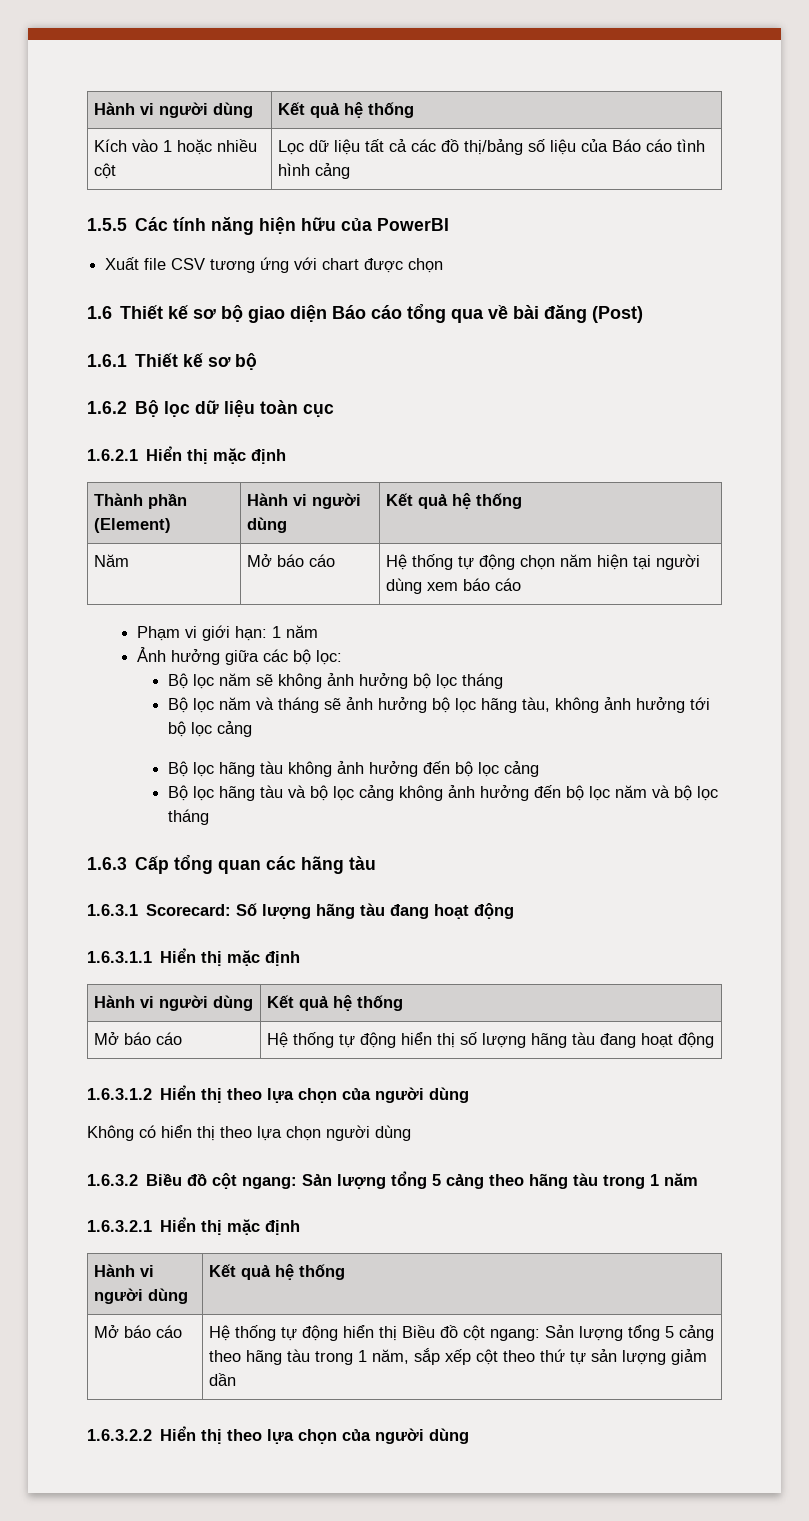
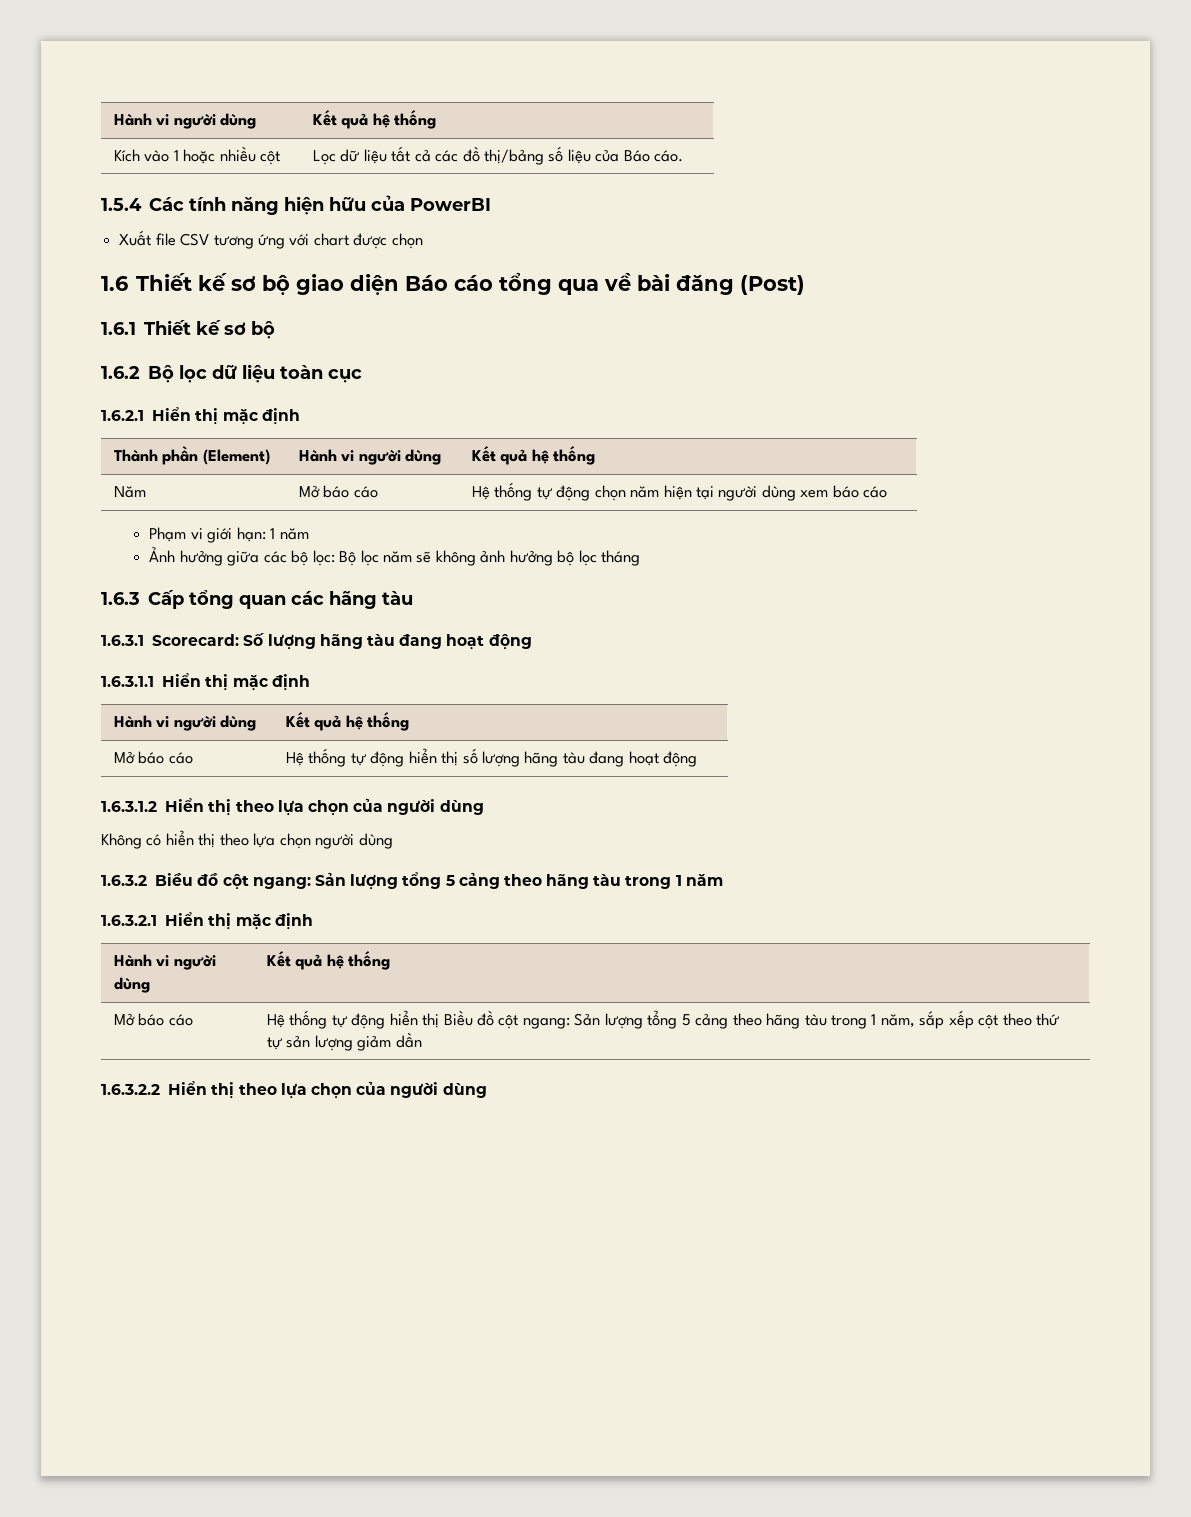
[646,139,706,152] [278,163,351,179] [87,218,127,231] cáo tình hình cảng // 1.5.5 -> [654,150,684,162] [101,198,142,211] cáo. // 1.5.4
(342, 657) // -> (335, 558) none
[168,697,711,713] [168,721,253,737] [168,761,540,777] [168,785,719,801] [168,809,210,825] // Bộ lọc năm và tháng sẽ ảnh hưởng bộ lọc hãng tàu, không ảnh hưởng tới bộ lọc cảng // Bộ lọc hãng tàu không ảnh hưởng đến bộ lọc cảng // Bộ lọc hãng tàu và bộ lọc cảng không ảnh hưởng đến bộ lọc năm và bộ lọc tháng -> (641, 558) none

